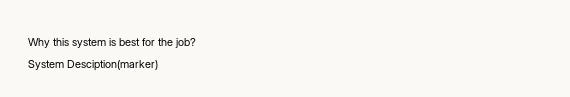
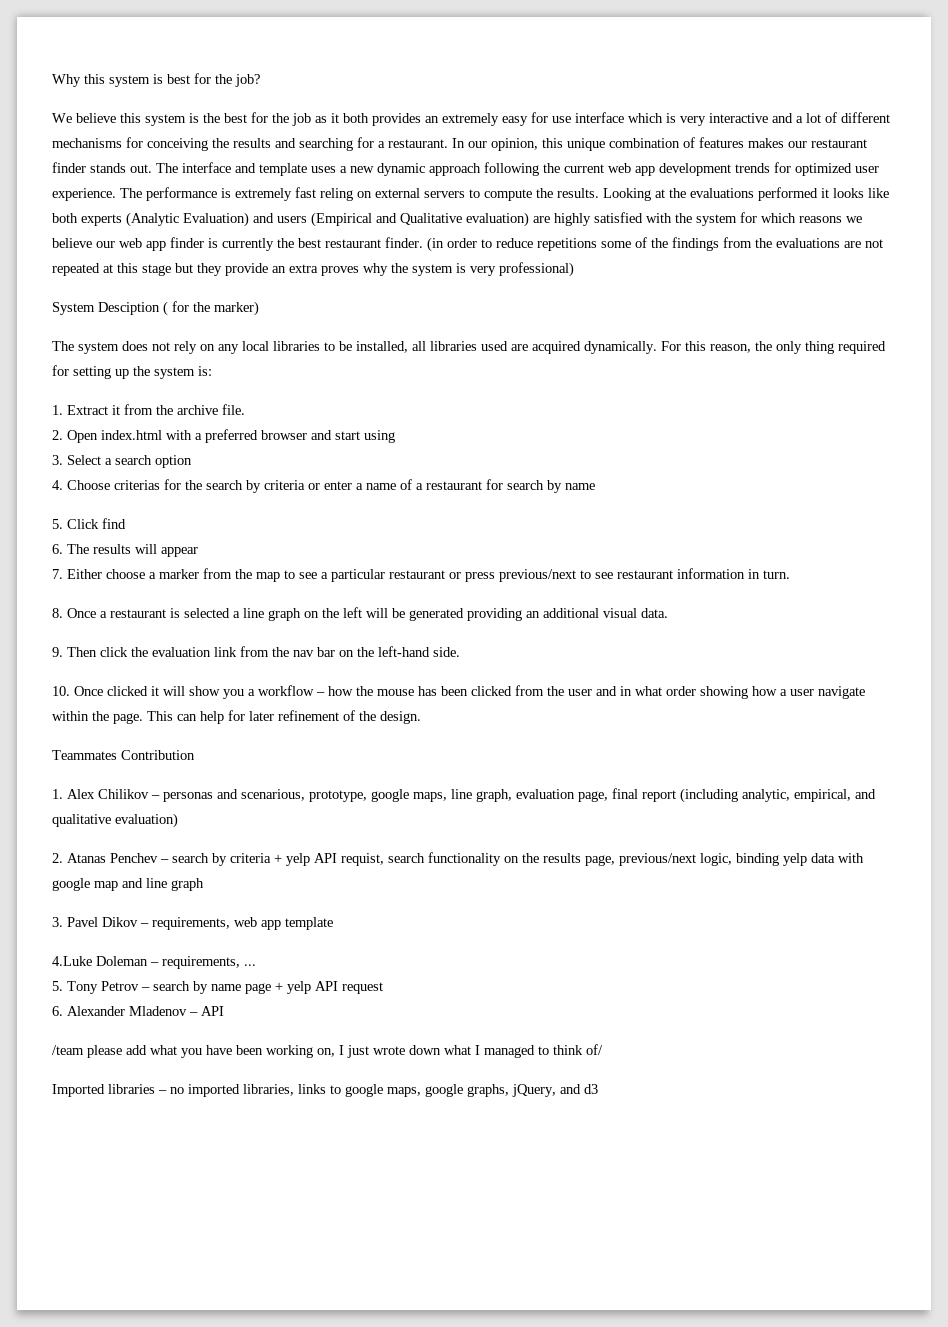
[28,60,158,71] System Desciption(marker) -> [52,112,890,126] [52,137,867,151] [52,162,879,176] [52,187,889,201] [52,212,862,227] [52,237,883,252] [52,262,574,277] [52,301,259,316] [52,341,886,354] [52,365,212,379] [52,404,245,415] [52,429,395,443] [52,455,192,468] [52,479,595,493] [52,518,126,529] [52,544,198,557] [52,568,790,582] [52,607,668,621] [52,646,460,657] [52,685,865,699] [52,710,421,724] [52,750,195,760] [52,788,876,803] [52,813,178,828] [52,852,864,866] [52,878,204,891] [52,917,333,930] [52,956,256,969] [52,981,383,994] [52,1006,224,1016] [52,1044,603,1058] [52,1084,598,1097] We believe this system is the best for the job as it both provides an extremely easy for use interface which is very interactive and a lot of different mechanisms for conceiving the results and searching for a restaurant. In our opinion, this unique combination of features makes our restaurant finder stands out. The interface and template uses a new dynamic approach following the current web app development trends for optimized user experience. The performance is extremely fast reling on external servers to compute the results. Looking at the evaluations performed it looks like both experts (Analytic Evaluation) and users (Empirical and Qualitative evaluation) are highly satisfied with the system for which reasons we believe our web app finder is currently the best restaurant finder. (in order to reduce repetitions some of the findings from the evaluations are not repeated at this stage but they provide an extra proves why the system is very professional) // System Desciption ( for the marker) // The system does not rely on any local libraries to be installed, all libraries used are acquired dynamically. For this reason, the only thing required for setting up the system is: // 1. Extract it from the archive file. // 2. Open index.html with a preferred browser and start using // 3. Select a search option // 4. Choose criterias for the search by criteria or enter a name of a restaurant for search by name // 5. Click find // 6. The results will appear // 7. Either choose a marker from the map to see a particular restaurant or press previous/next to see restaurant information in turn. // 8. Once a restaurant is selected a line graph on the left will be generated providing an additional visual data. // 9. Then click the evaluation link from the nav bar on the left-hand side. // 10. Once clicked it will show you a workflow – how the mouse has been clicked from the user and in what order showing how a user navigate within the page. This can help for later refinement of the design. // Teammates Contribution // 1. Alex Chilikov – personas and scenarious, prototype, google maps, line graph, evaluation page, final report (including analytic, empirical, and qualitative evaluation) // 2. Atanas Penchev – search by criteria + yelp API requist, search functionality on the results page, previous/next logic, binding yelp data with google map and line graph // 3. Pavel Dikov – requirements, web app template // 4.Luke Doleman – requirements, ... // 5. Tony Petrov – search by name page + yelp API request // 6. Alexander Mladenov – API // /team please add what you have been working on, I just wrote down what I managed to think of/ // Imported libraries – no imported libraries, links to google maps, google graphs, jQuery, and d3

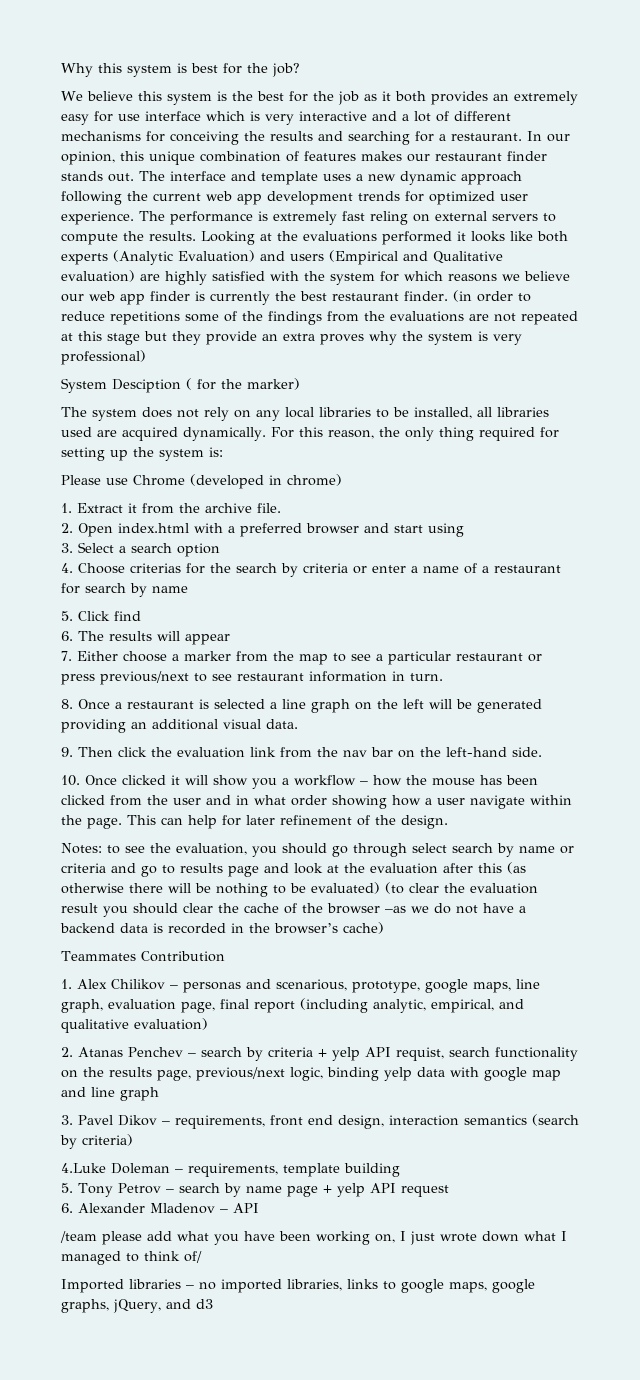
(212, 371) none -> [61,474,342,489] // Please use Chrome (developed in chrome)
(421, 717) none -> [61,843,574,857] [61,862,526,877] [61,882,538,897] [61,903,526,917] [60,922,384,934] // Notes: to see the evaluation, you should go through select search by name or criteria and go to results page and look at the evaluation after this (as otherwise there will be nothing to be evaluated) (to clear the evaluation result you should clear the cache of the browser –as we do not have a backend data is recorded in the browser’s cache)
[234,917,333,930] web app template -> [270,1114,579,1129] [60,1134,133,1149] front end design, interaction semantics (search by criteria)
[244,964,256,966] ... -> [283,1163,400,1177] template building

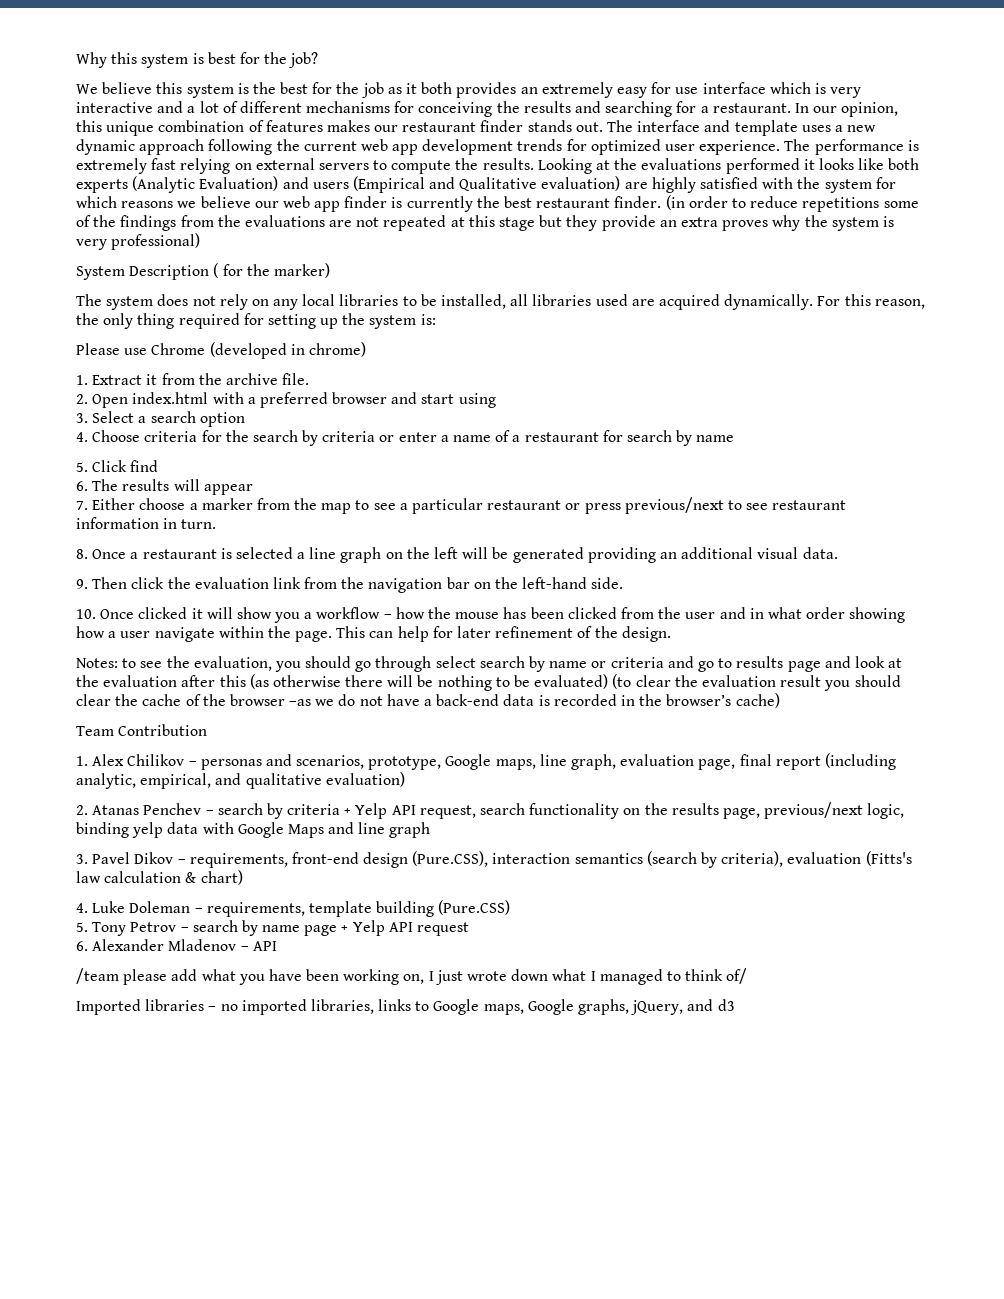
[370,211,408,225] reling -> [180,158,231,174] relying
[112,379,181,393] Desciption -> [129,265,210,280] Description
[130,563,181,573] criterias -> [144,431,198,442] criteria
[343,750,367,757] nav -> [368,578,443,593] navigation
[60,923,115,933] backend -> [436,694,500,706] back-end
[61,951,136,961] Teammates -> [76,726,114,736] Team
[276,979,468,993] scenarious, prototype, google -> [296,754,492,770] scenarios, prototype, Google
[332,1047,444,1061] yelp API requist, -> [355,803,476,819] Yelp API request,
[484,1067,561,1081] google map -> [237,822,324,838] Google Maps
[270,1115,384,1129] front end design, -> [291,851,489,868] front-end design (Pure.CSS),
[82,1134,133,1146] [61,1163,106,1173] criteria) // 4.Luke -> [721,851,912,867] [76,870,243,885] [76,901,126,913] criteria), evaluation (Fitts's law calculation & chart) // 4. Luke
(400, 1170) none -> [438,900,511,915] (Pure.CSS)
[336,1183,365,1197] yelp -> [352,920,385,936] Yelp
[401,1279,535,1293] google maps, google -> [433,999,574,1015] Google maps, Google

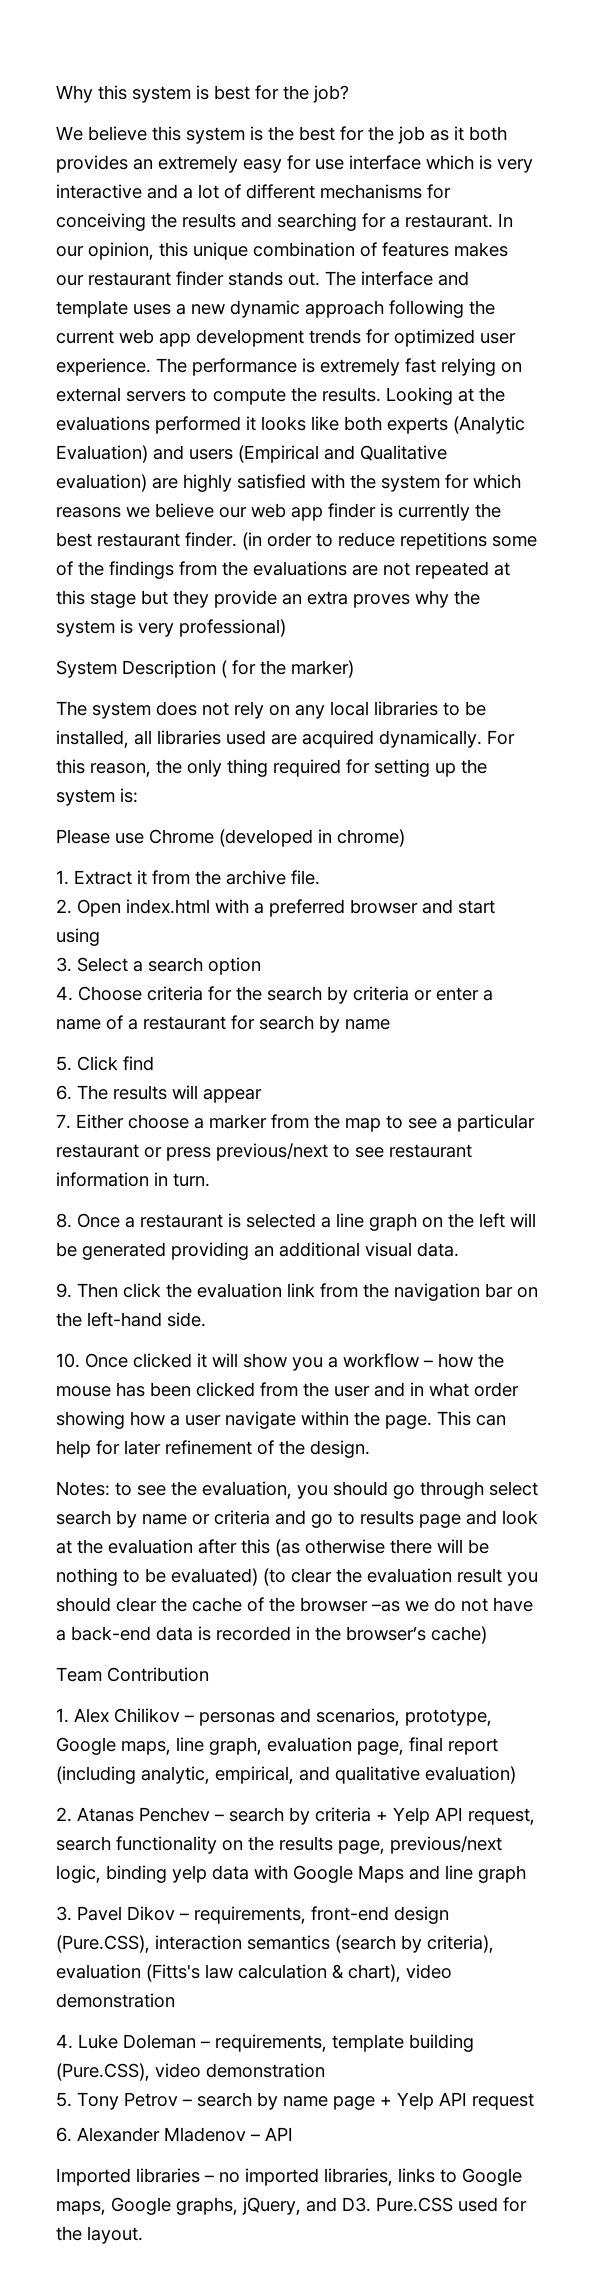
[200,870,243,885] chart) -> [348,1964,452,1982] [56,1993,175,2008] chart), video demonstration
[438,900,511,915] (Pure.CSS) -> [56,2063,325,2081] (Pure.CSS), video demonstration
[76,968,748,985] // /team please add what you have been working on, I just wrote down what I managed to think of/ -> (293, 2134) none
[717,999,735,1011] d3 -> [342,2197,527,2212] [56,2226,143,2244] D3. Pure.CSS used for the layout.

